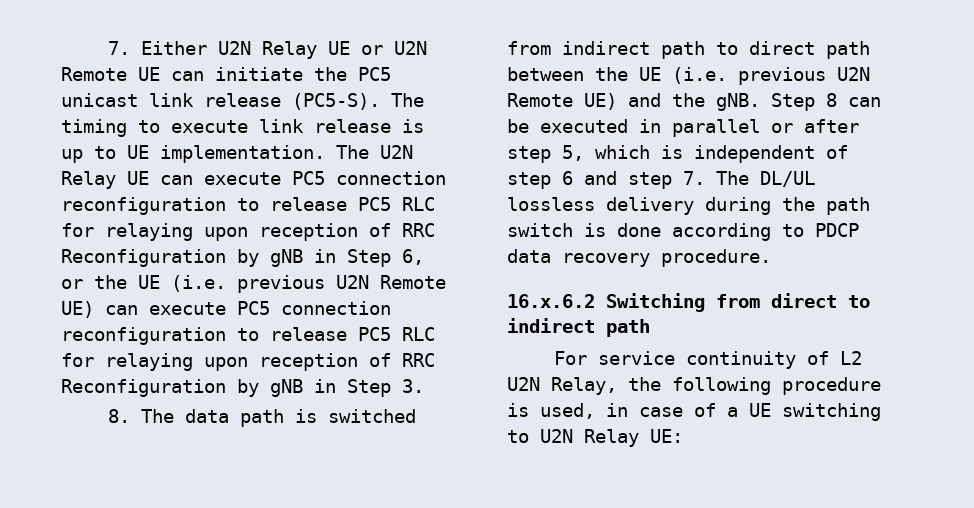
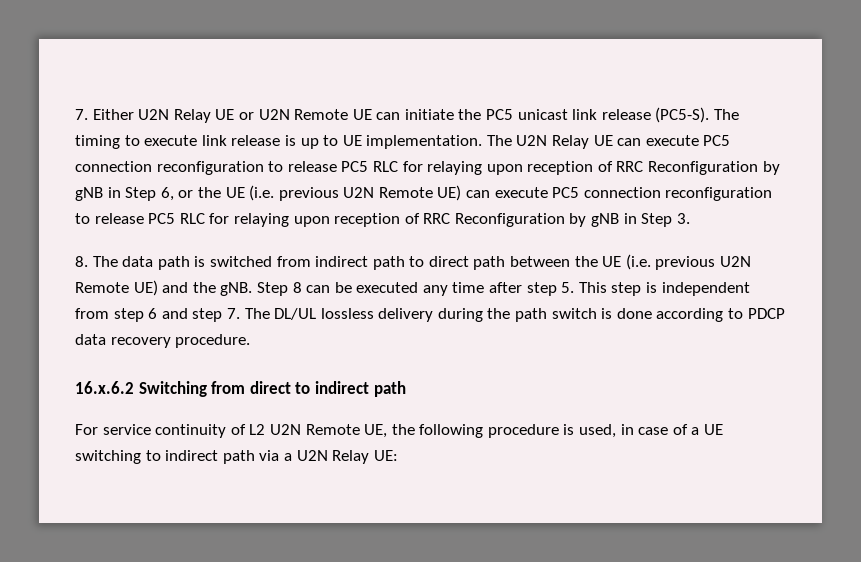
[639,119,859,137] [507,145,650,163] in parallel or after step 5, which -> [422,282,642,296] any time after step 5. This step
[826,145,848,159] of -> [75,308,109,319] from
[551,377,617,395] Relay, -> [305,424,388,438] Remote UE,
(529, 436) none -> [165,450,292,464] indirect path via a

